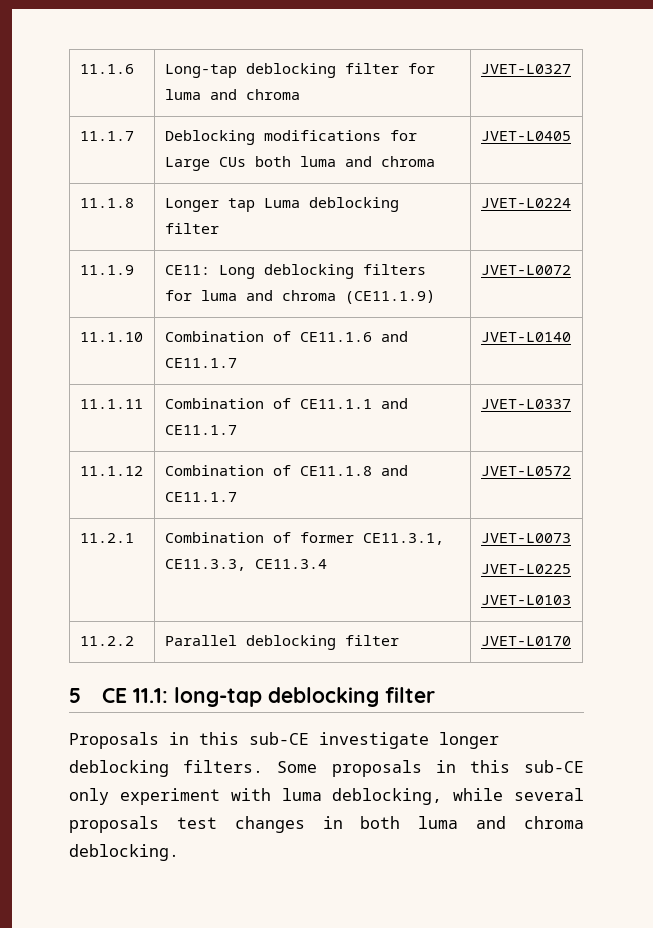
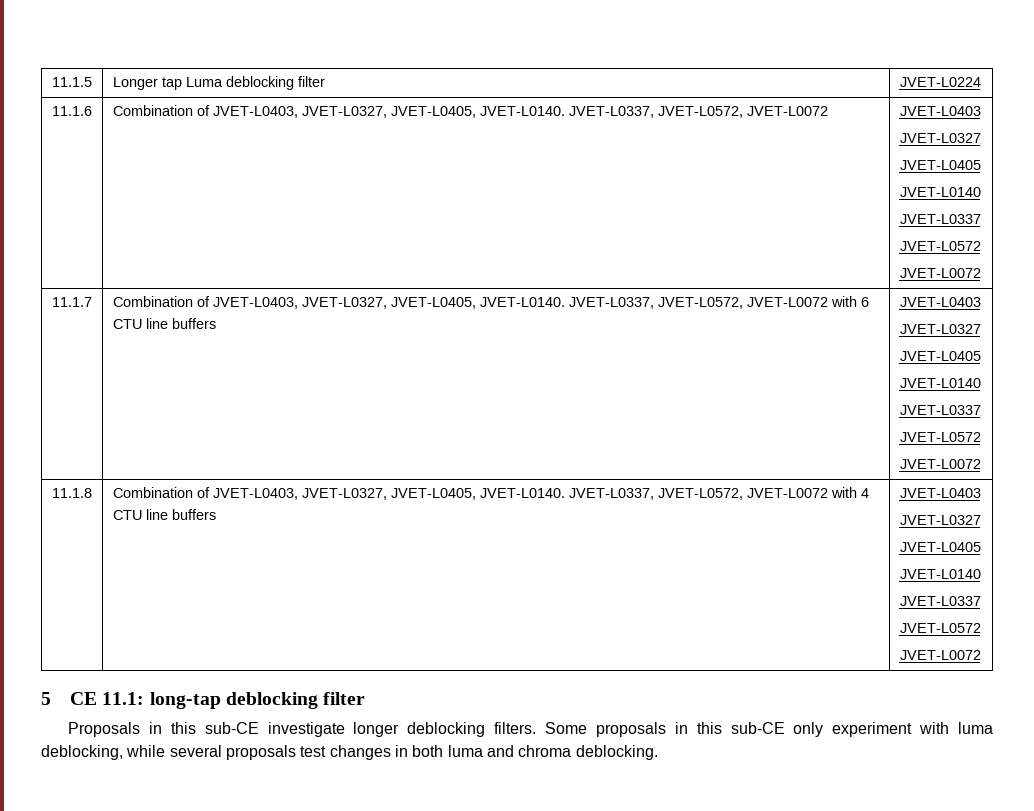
[79,64,134,74] [164,63,435,78] [164,89,300,100] [480,64,571,74] [79,131,134,141] [164,130,417,145] [164,156,435,171] [480,131,571,141] [79,198,134,208] 11.1.6 | Long-tap deblocking filter for luma and chroma | JVET-L0327 // 11.1.7 | Deblocking modifications for Large CUs both luma and chroma | JVET-L0405 // 11.1.8 -> [51,77,92,87] 11.1.5
[79,265,134,275] [164,264,426,279] [164,290,435,304] [480,265,571,275] [79,332,143,342] [164,331,408,342] [164,358,237,368] [480,332,571,342] [79,399,143,409] [164,398,408,409] [164,425,237,435] [480,399,571,409] [79,466,143,476] [164,465,408,476] [164,492,237,502] [480,466,571,476] [79,533,134,543] [164,532,444,545] [164,559,327,571] [480,533,571,543] [480,564,571,574] [480,595,571,605] [79,636,134,646] [164,635,399,650] [480,636,571,646] 11.1.9 | CE11: Long deblocking filters for luma and chroma (CE11.1.9) | JVET-L0072 // 11.1.10 | Combination of CE11.1.6 and CE11.1.7 | JVET-L0140 // 11.1.11 | Combination of CE11.1.1 and CE11.1.7 | JVET-L0337 // 11.1.12 | Combination of CE11.1.8 and CE11.1.7 | JVET-L0572 // 11.2.1 | Combination of former CE11.3.1, CE11.3.3, CE11.3.4 | JVET-L0073 // JVET-L0225 // JVET-L0103 // 11.2.2 | Parallel deblocking filter | JVET-L0170 -> [51,106,92,116] [112,105,828,118] [899,106,981,116] [899,133,981,143] [899,160,981,170] [899,187,981,197] [899,214,981,224] [899,241,981,251] [899,268,981,278] [51,297,92,307] [112,296,869,309] [112,318,216,329] [899,297,981,307] [899,324,981,334] [899,351,981,361] [899,378,981,388] [899,405,981,415] [899,432,981,442] [899,459,981,469] [51,488,92,498] [112,487,869,500] [112,509,216,520] [899,488,981,498] [899,515,981,525] [899,542,981,552] [899,569,981,579] [899,596,981,606] [899,623,981,633] [899,650,981,660] 11.1.6 | Combination of JVET-L0403, JVET-L0327, JVET-L0405, JVET-L0140. JVET-L0337, JVET-L0572, JVET-L0072 | JVET-L0403 // JVET-L0327 // JVET-L0405 // JVET-L0140 // JVET-L0337 // JVET-L0572 // JVET-L0072 // 11.1.7 | Combination of JVET-L0403, JVET-L0327, JVET-L0405, JVET-L0140. JVET-L0337, JVET-L0572, JVET-L0072 with 6 CTU line buffers | JVET-L0403 // JVET-L0327 // JVET-L0405 // JVET-L0140 // JVET-L0337 // JVET-L0572 // JVET-L0072 // 11.1.8 | Combination of JVET-L0403, JVET-L0327, JVET-L0405, JVET-L0140. JVET-L0337, JVET-L0572, JVET-L0072 with 4 CTU line buffers | JVET-L0403 // JVET-L0327 // JVET-L0405 // JVET-L0140 // JVET-L0337 // JVET-L0572 // JVET-L0072

